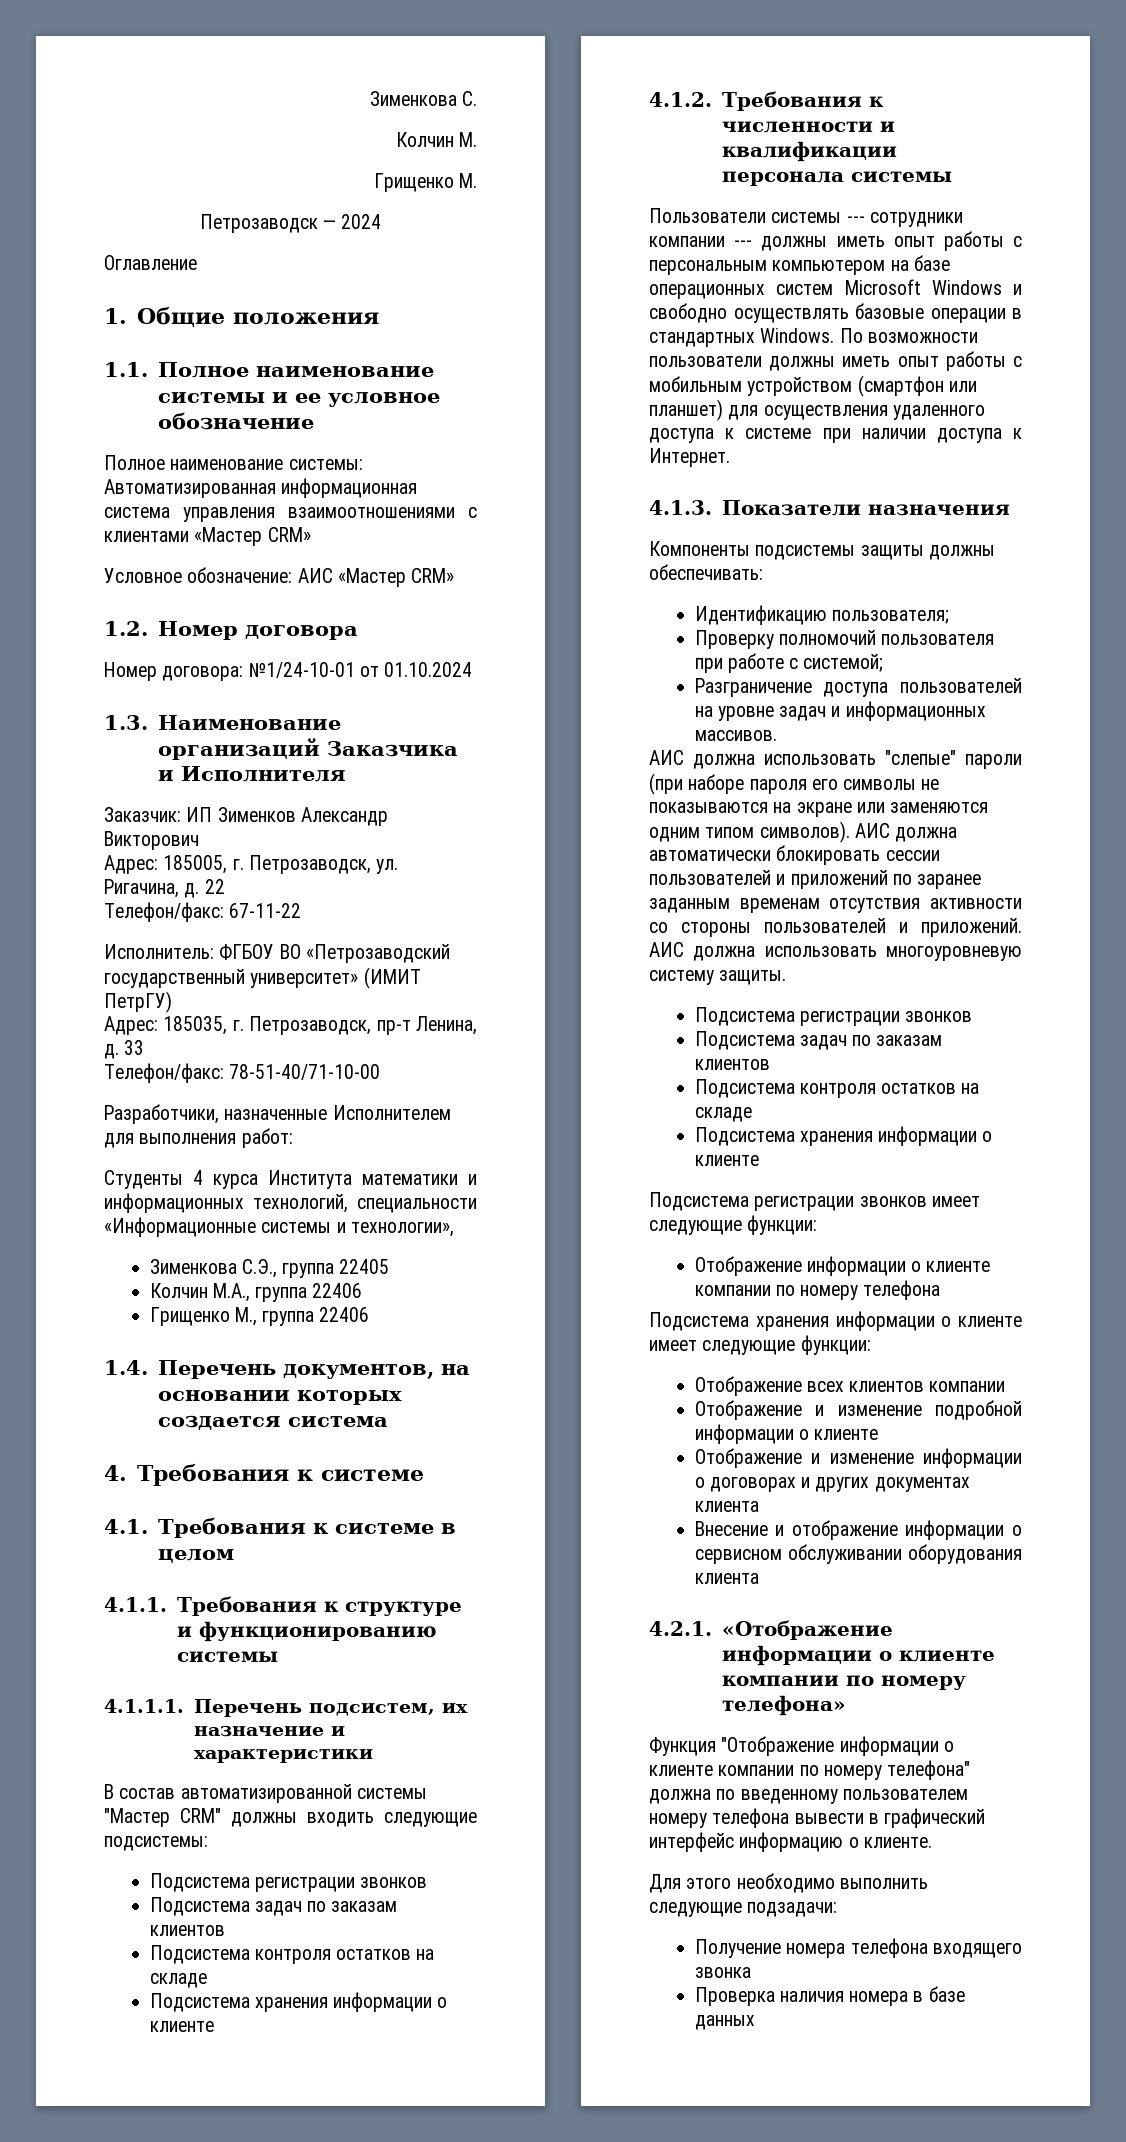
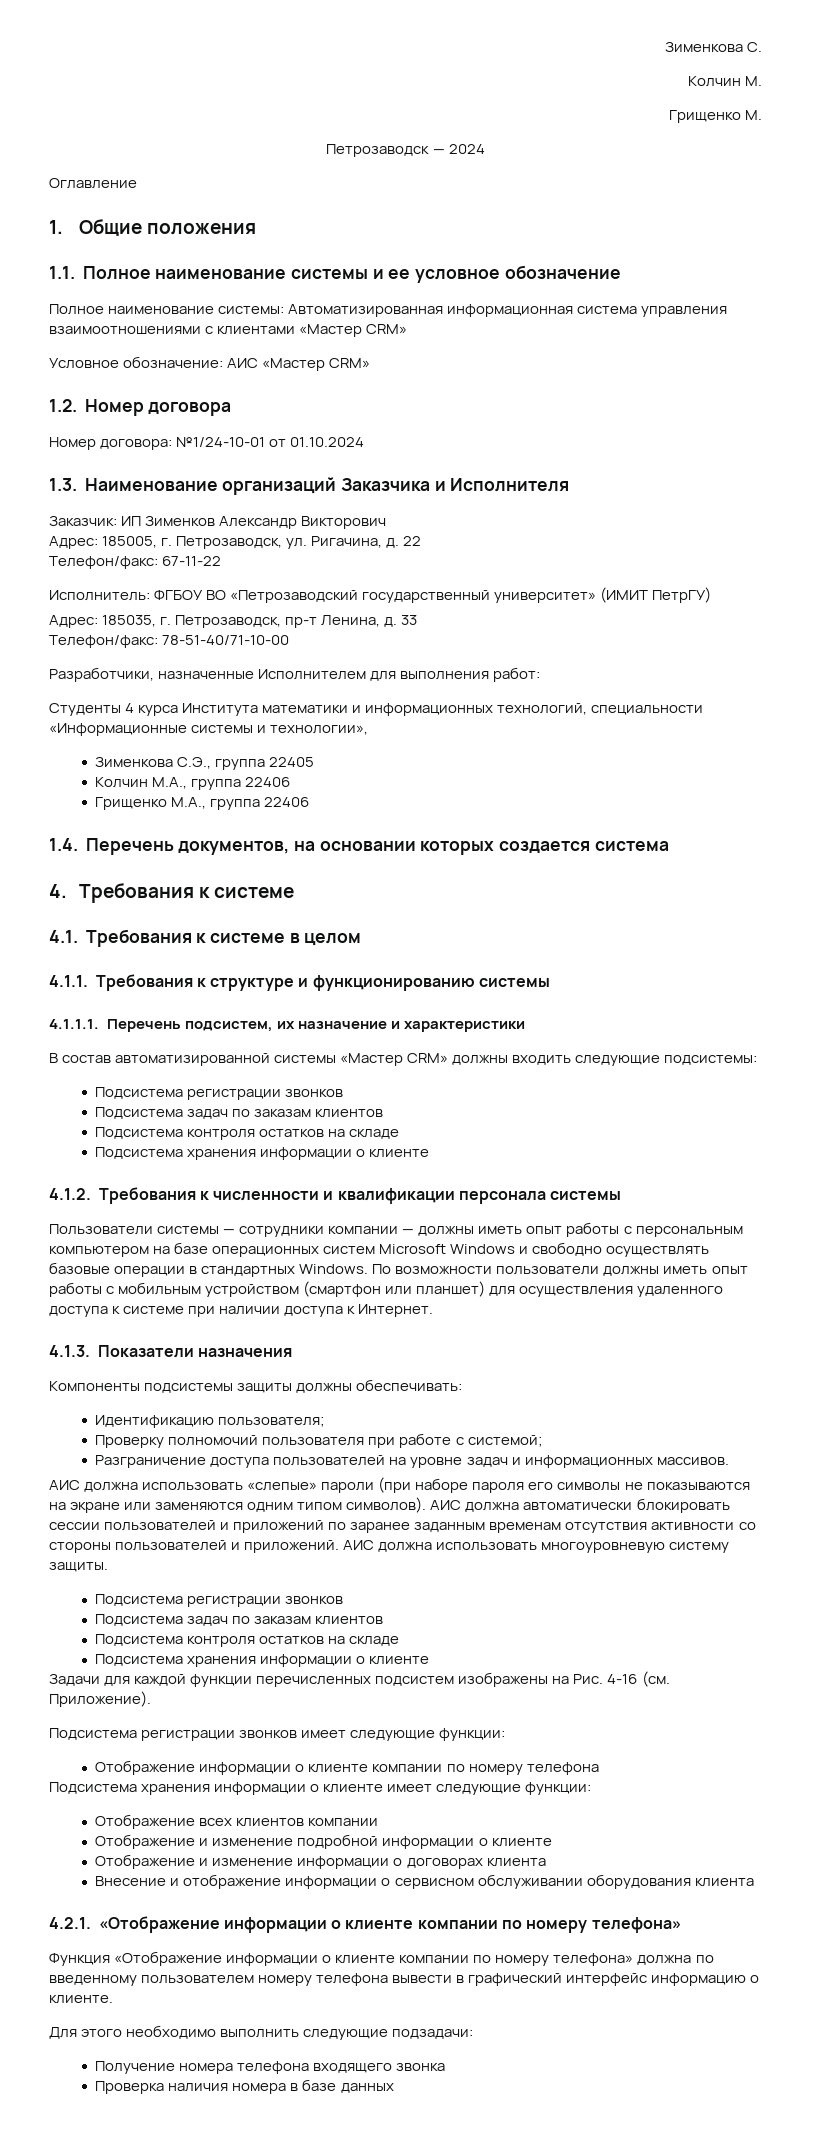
[234,1307,257,1326] М., -> [171,797,207,809] М.А.,
[104,1808,221,1827] "Мастер CRM" -> [340,1053,449,1066] «Мастер CRM»
[846,216,865,223] --- -> [223,1229,236,1234] —
[734,240,753,247] --- -> [402,1229,415,1234] —
[885,750,956,765] "слепые" -> [247,1482,318,1491] «слепые»
(759, 1160) none -> [49,1671,670,1687] [49,1691,151,1707] // Задачи для каждой функции перечисленных подсистем изображены на Рис. 4-16 (см. Приложение).
[801,1477,970,1492] и других документах -> (483, 1863) none
[721,1736,954,1756] [649,1760,971,1780] "Отображение информации о клиенте компании по номеру телефона" -> [114,1951,634,1966] «Отображение информации о клиенте компании по номеру телефона»

